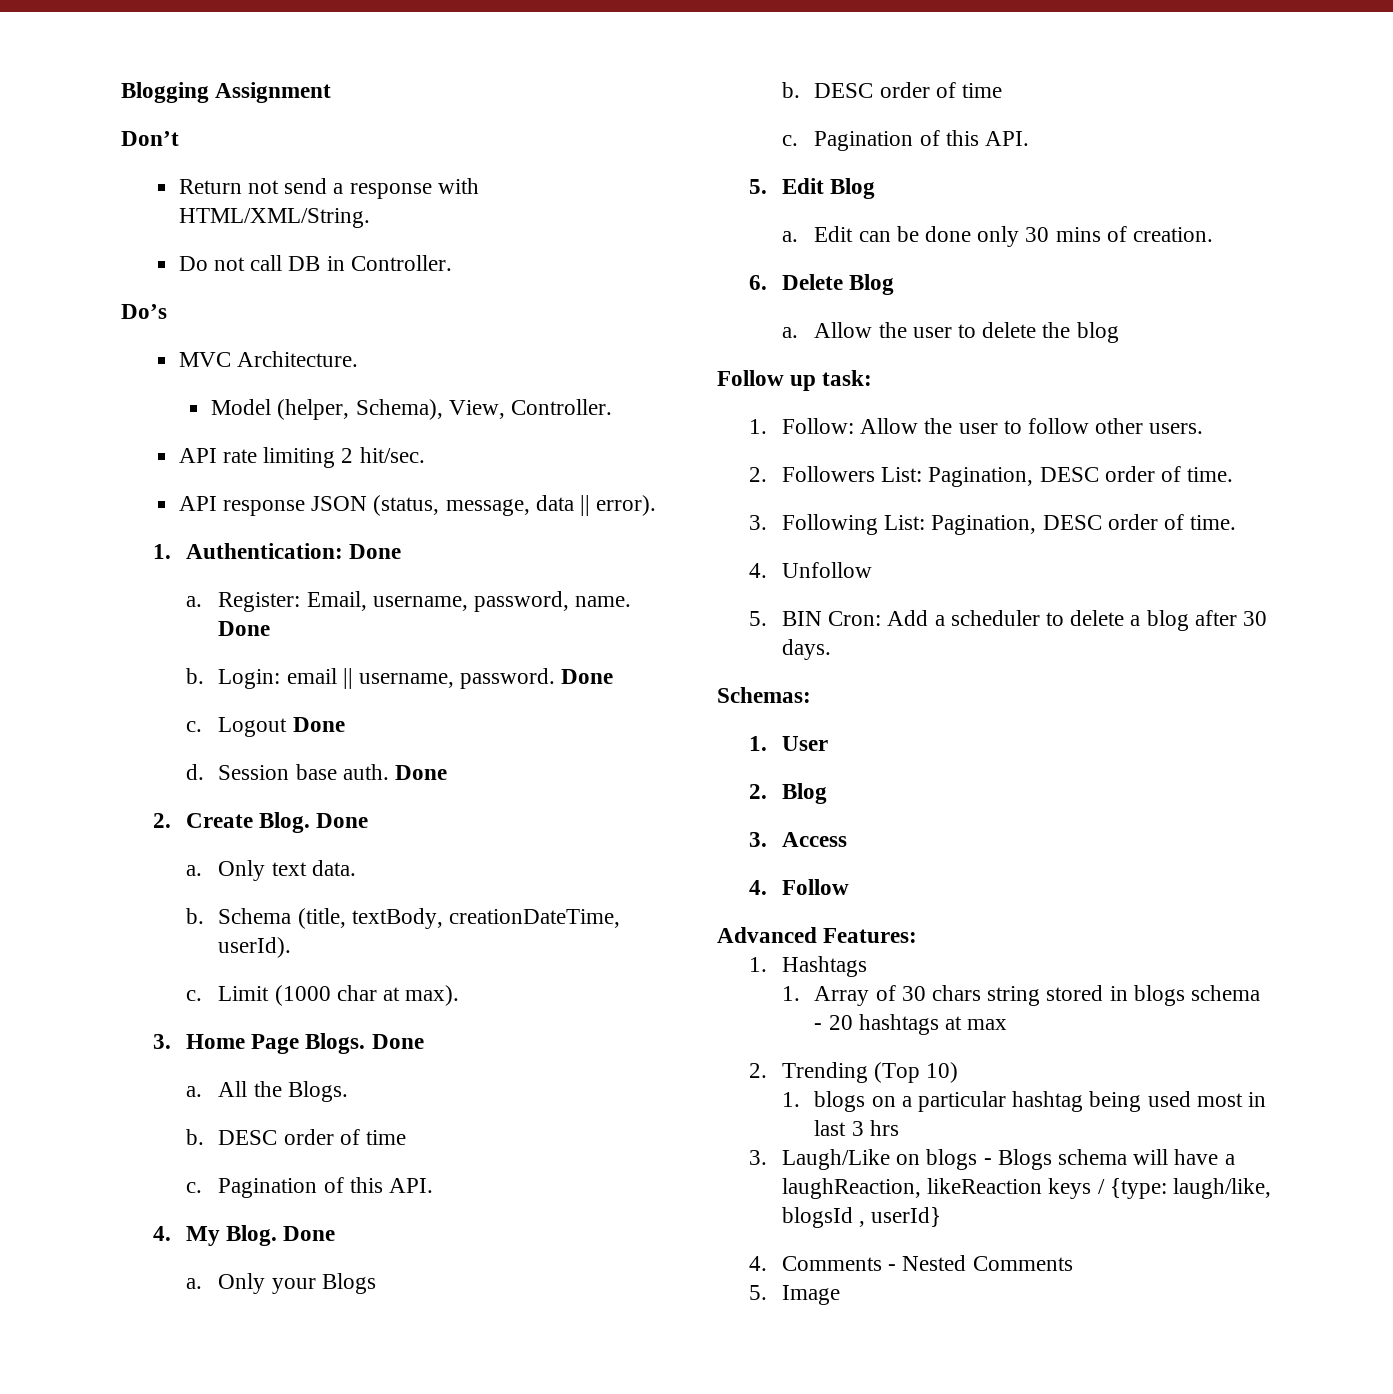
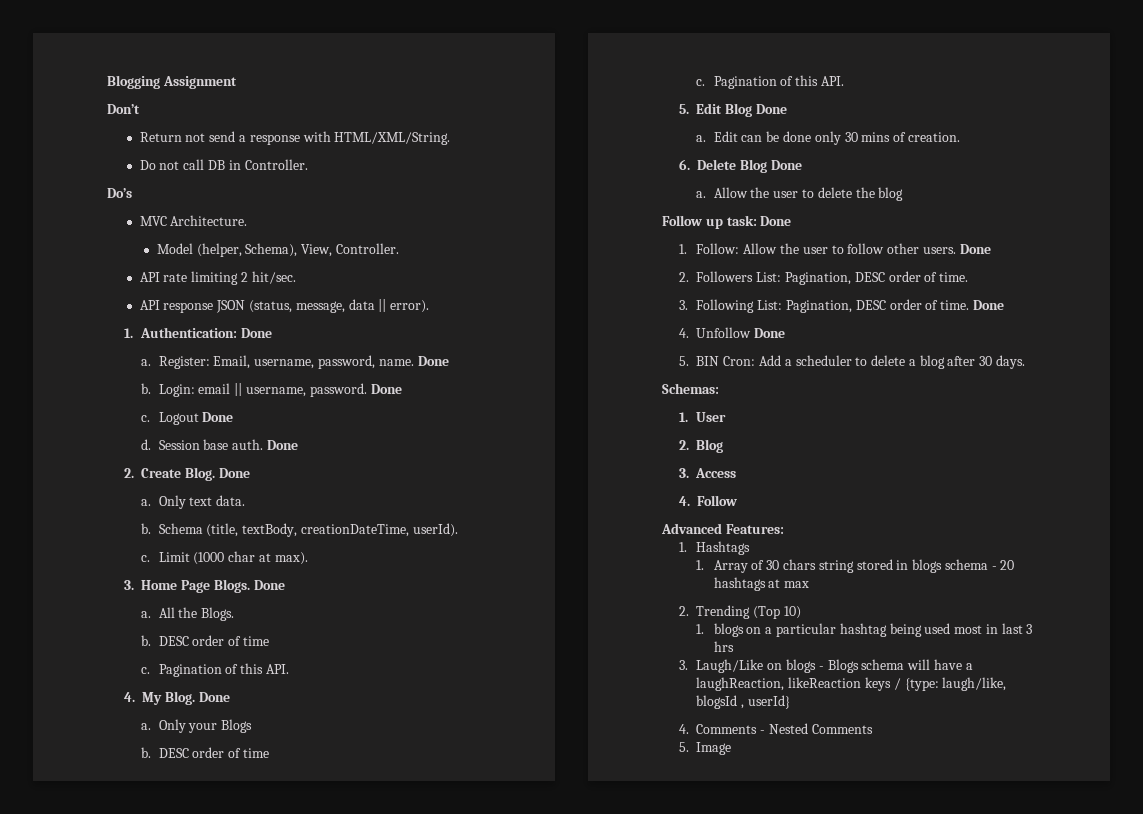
(876, 188) none -> [755,104,787,114] Done
(895, 284) none -> [770,160,802,170] Done
(873, 378) none -> [760,216,792,226] Done
(1204, 428) none -> [959,244,991,254] Done
(1237, 522) none -> [972,300,1004,310] Done
(872, 570) none -> [754,328,786,338] Done

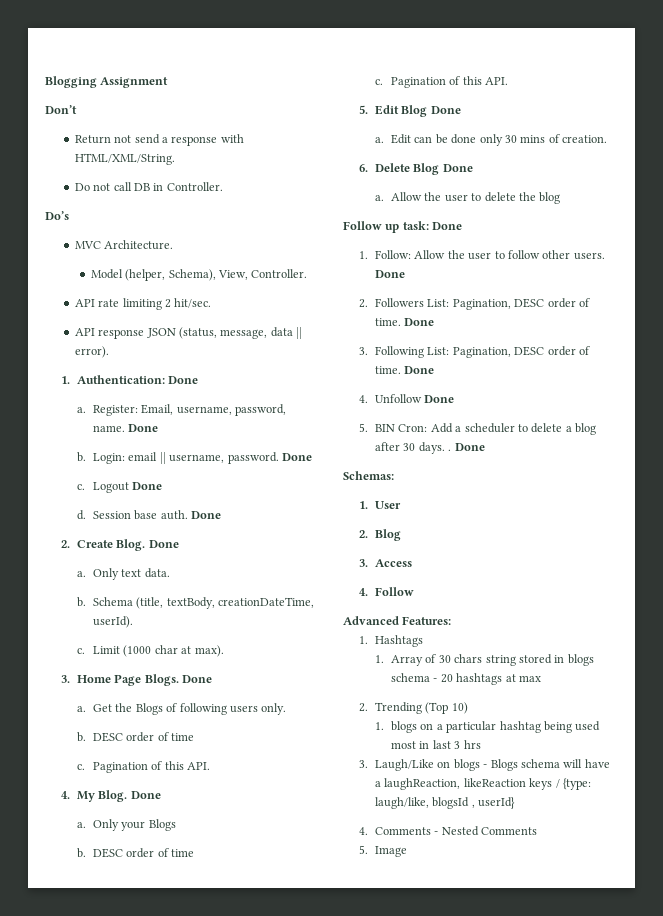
[158,607,235,621] All the Blogs. -> [93,703,287,715] Get the Blogs of following users only.
(969, 277) none -> [404,318,435,326] Done
(1025, 362) none -> [448,443,485,451] . Done

